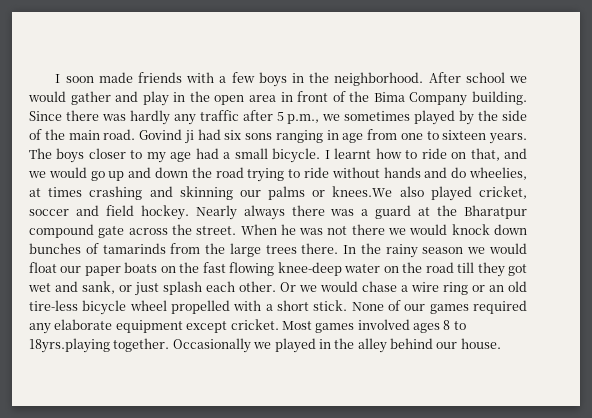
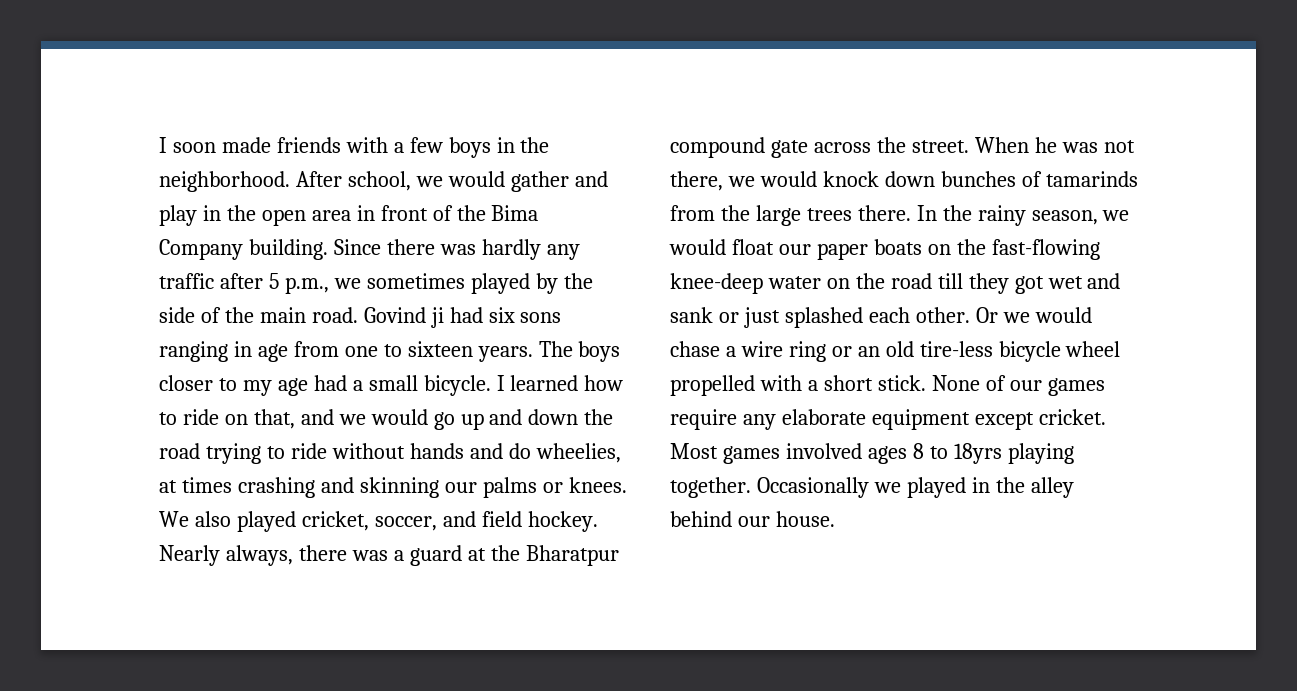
[465,72,505,83] school -> [347,171,411,191] school,
[334,148,372,159] learnt -> [510,375,579,391] learned
[332,186,393,197] knees.We -> [568,477,627,493] [159,511,189,527] knees. We
[29,209,69,216] soccer -> [374,516,437,531] soccer,
[243,205,285,220] always -> [225,545,293,566] always,
[351,224,385,235] there -> [670,171,723,191] there,
[422,247,464,254] season -> [1031,210,1098,225] season,
[202,262,275,276] fast flowing -> [991,239,1100,260] fast-flowing
[82,281,115,294] sank, -> [670,307,713,323] sank
[163,281,202,295] splash -> [784,307,863,328] splashed
[472,300,527,314] required -> [670,409,737,430] require
[29,338,110,353] 18yrs.playing -> [953,443,1074,464] 18yrs playing

